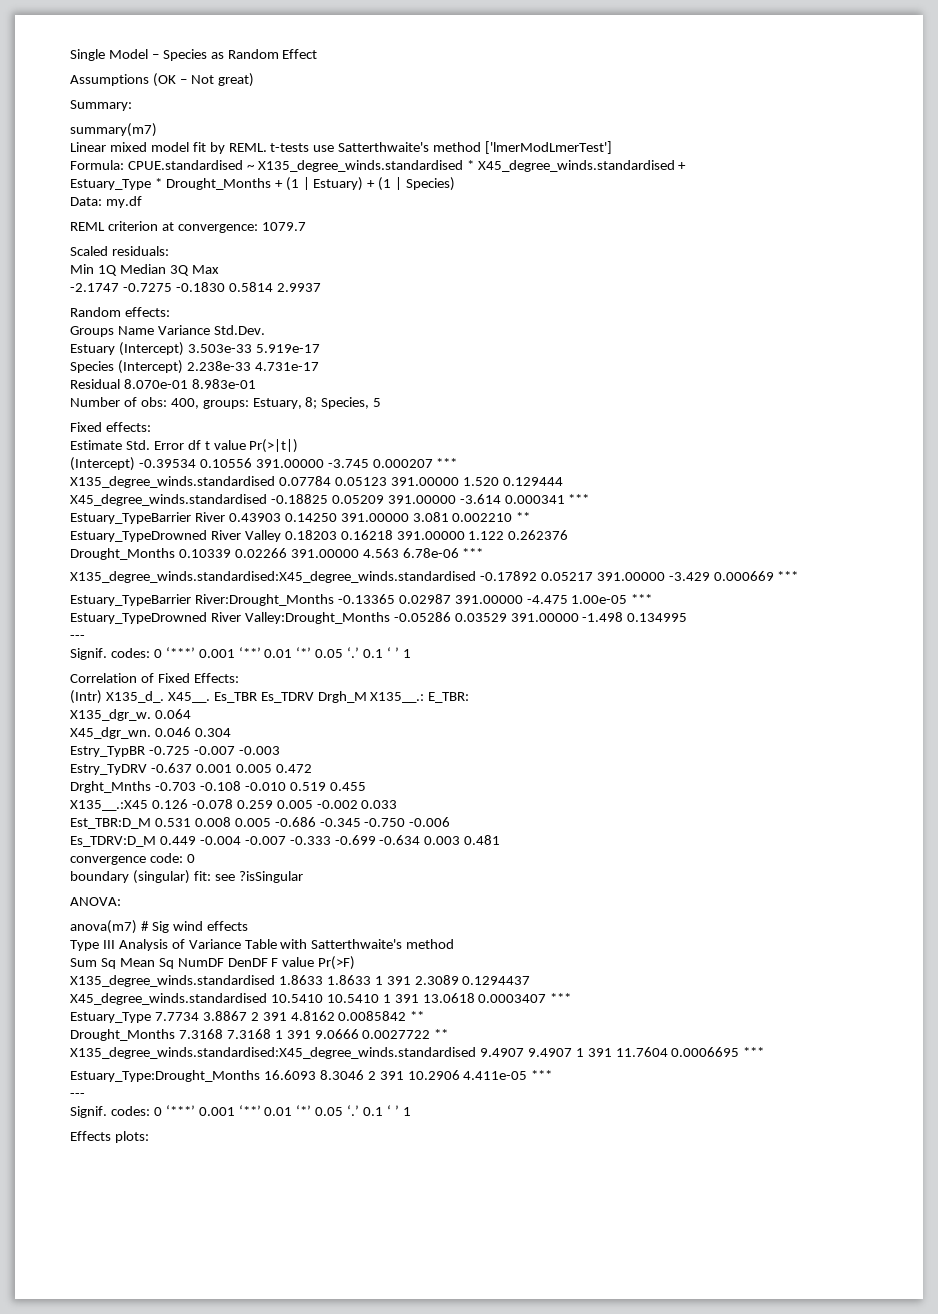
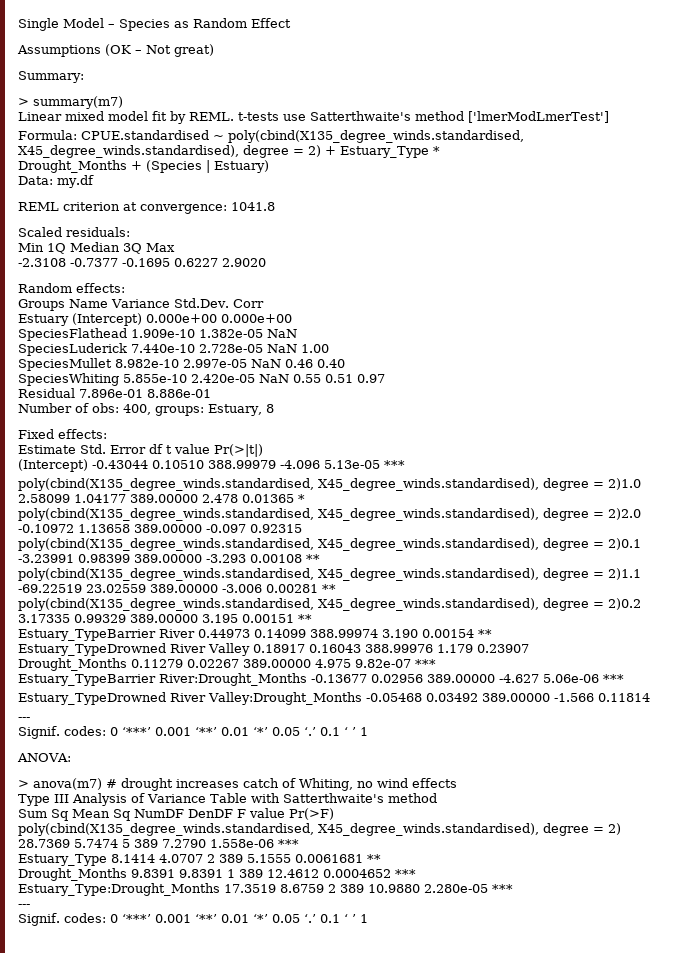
(132, 105) none -> [18,98,29,106] >
[257,160,687,172] X135_degree_winds.standardised * X45_degree_winds.standardised + // -> [228,130,524,143] [18,145,336,158] poly(cbind(X135_degree_winds.standardised, X45_degree_winds.standardised), degree = 2) +
(162, 183) none -> (440, 150) //
[285,177,299,191] (1 -> [146,160,202,173] (Species
[367,177,456,191] + (1 | Species) -> (269, 166) none
[261,222,306,231] 1079.7 -> [231,202,275,211] 1041.8
[70,282,321,292] -2.1747 -0.7275 -0.1830 0.5814 2.9937 -> [18,258,266,267] -2.3108 -0.7377 -0.1695 0.6227 2.9020
(265, 330) none -> [232,299,264,308] Corr
[187,344,320,353] [70,360,319,374] 3.503e-33 5.919e-17 // Species (Intercept) 2.238e-33 4.731e-17 -> [146,314,292,323] [18,328,297,341] [18,343,329,356] [18,358,345,371] [18,373,385,386] 0.000e+00 0.000e+00 // SpeciesFlathead 1.909e-10 1.382e-05 NaN // SpeciesLuderick 7.440e-10 2.728e-05 NaN 1.00 // SpeciesMullet 8.982e-10 2.997e-05 NaN 0.46 0.40 // SpeciesWhiting 5.855e-10 2.420e-05 NaN 0.55 0.51 0.97
[123,379,256,389] 8.070e-01 8.983e-01 -> [79,389,211,398] 7.896e-01 8.886e-01
[305,397,382,409] 8; Species, 5 -> [265,404,274,413] 8
[138,458,458,468] [70,476,563,488] [70,494,590,506] [70,512,531,524] [70,530,569,542] [70,548,484,560] [70,571,799,583] [70,594,628,606] -0.39534 0.10556 391.00000 -3.745 0.000207 *** // X135_degree_winds.standardised 0.07784 0.05123 391.00000 1.520 0.129444 // X45_degree_winds.standardised -0.18825 0.05209 391.00000 -3.614 0.000341 *** // Estuary_TypeBarrier River 0.43903 0.14250 391.00000 3.081 0.002210 ** // Estuary_TypeDrowned River Valley 0.18203 0.16218 391.00000 1.122 0.262376 // Drought_Months 0.10339 0.02266 391.00000 4.563 6.78e-06 *** // X135_degree_winds.standardised:X45_degree_winds.standardised -0.17892 0.05217 391.00000 -3.429 0.000669 *** // Estuary_TypeBarrier River:Drought_Months -0.13365 0.02987 391.00000 -4.475 1.00e-05 -> [92,460,405,469] [18,478,641,491] [18,494,305,503] [18,508,641,521] [18,524,302,533] [18,538,641,551] [18,554,320,563] [18,568,641,581] [18,584,336,593] [18,598,641,611] [18,614,312,623] [18,629,492,641] [18,643,529,656] [18,658,436,671] [18,673,599,686] -0.43044 0.10510 388.99979 -4.096 5.13e-05 *** // poly(cbind(X135_degree_winds.standardised, X45_degree_winds.standardised), degree = 2)1.0 2.58099 1.04177 389.00000 2.478 0.01365 * // poly(cbind(X135_degree_winds.standardised, X45_degree_winds.standardised), degree = 2)2.0 -0.10972 1.13658 389.00000 -0.097 0.92315 // poly(cbind(X135_degree_winds.standardised, X45_degree_winds.standardised), degree = 2)0.1 -3.23991 0.98399 389.00000 -3.293 0.00108 ** // poly(cbind(X135_degree_winds.standardised, X45_degree_winds.standardised), degree = 2)1.1 -69.22519 23.02559 389.00000 -3.006 0.00281 ** // poly(cbind(X135_degree_winds.standardised, X45_degree_winds.standardised), degree = 2)0.2 3.17335 0.99329 389.00000 3.195 0.00151 ** // Estuary_TypeBarrier River 0.44973 0.14099 388.99974 3.190 0.00154 ** // Estuary_TypeDrowned River Valley 0.18917 0.16043 388.99976 1.179 0.23907 // Drought_Months 0.11279 0.02267 389.00000 4.975 9.82e-07 *** // Estuary_TypeBarrier River:Drought_Months -0.13677 0.02956 389.00000 -4.627 5.06e-06
[393,612,688,622] -0.05286 0.03529 391.00000 -1.498 0.134995 -> [365,693,650,702] -0.05468 0.03492 389.00000 -1.566 0.11814
[70,673,239,683] [70,690,470,704] [70,709,191,721] [70,727,231,739] [70,746,280,757] [70,763,312,775] [70,781,366,793] [70,799,398,811] [70,817,451,829] [70,835,501,847] [70,853,195,865] [70,870,303,884] // Correlation of Fixed Effects: // (Intr) X135_d_. X45__. Es_TBR Es_TDRV Drgh_M X135__.: E_TBR: // X135_dgr_w. 0.064 // X45_dgr_wn. 0.046 0.304 // Estry_TypBR -0.725 -0.007 -0.003 // Estry_TyDRV -0.637 0.001 0.005 0.472 // Drght_Mnths -0.703 -0.108 -0.010 0.519 0.455 // X135__.:X45 0.126 -0.078 0.259 0.005 -0.002 0.033 // Est_TBR:D_M 0.531 0.008 0.005 -0.686 -0.345 -0.750 -0.006 // Es_TDRV:D_M 0.449 -0.004 -0.007 -0.333 -0.699 -0.634 0.003 0.481 // convergence code: 0 // boundary (singular) fit: see ?isSingular -> (368, 731) none
(121, 901) none -> [18,780,29,788] >
[151,921,169,933] Sig -> [121,778,373,791] drought increases catch of Whiting, no
[70,975,531,987] [70,993,572,1005] [70,1011,425,1023] [70,1029,449,1041] [70,1047,765,1059] [70,1070,528,1082] X135_degree_winds.standardised 1.8633 1.8633 1 391 2.3089 0.1294437 // X45_degree_winds.standardised 10.5410 10.5410 1 391 13.0618 0.0003407 *** // Estuary_Type 7.7734 3.8867 2 391 4.8162 0.0085842 ** // Drought_Months 7.3168 7.3168 1 391 9.0666 0.0027722 ** // X135_degree_winds.standardised:X45_degree_winds.standardised 9.4907 9.4907 1 391 11.7604 0.0006695 *** // Estuary_Type:Drought_Months 16.6093 8.3046 2 391 10.2906 4.411e-05 -> [18,823,621,836] [18,839,299,848] [18,854,381,866] [18,868,416,881] [18,883,488,896] poly(cbind(X135_degree_winds.standardised, X45_degree_winds.standardised), degree = 2) 28.7369 5.7474 5 389 7.2790 1.558e-06 *** // Estuary_Type 8.1414 4.0707 2 389 5.1555 0.0061681 ** // Drought_Months 9.8391 9.8391 1 389 12.4612 0.0004652 *** // Estuary_Type:Drought_Months 17.3519 8.6759 2 389 10.9880 2.280e-05
[70,1131,149,1143] // Effects plots: -> (368, 918) none

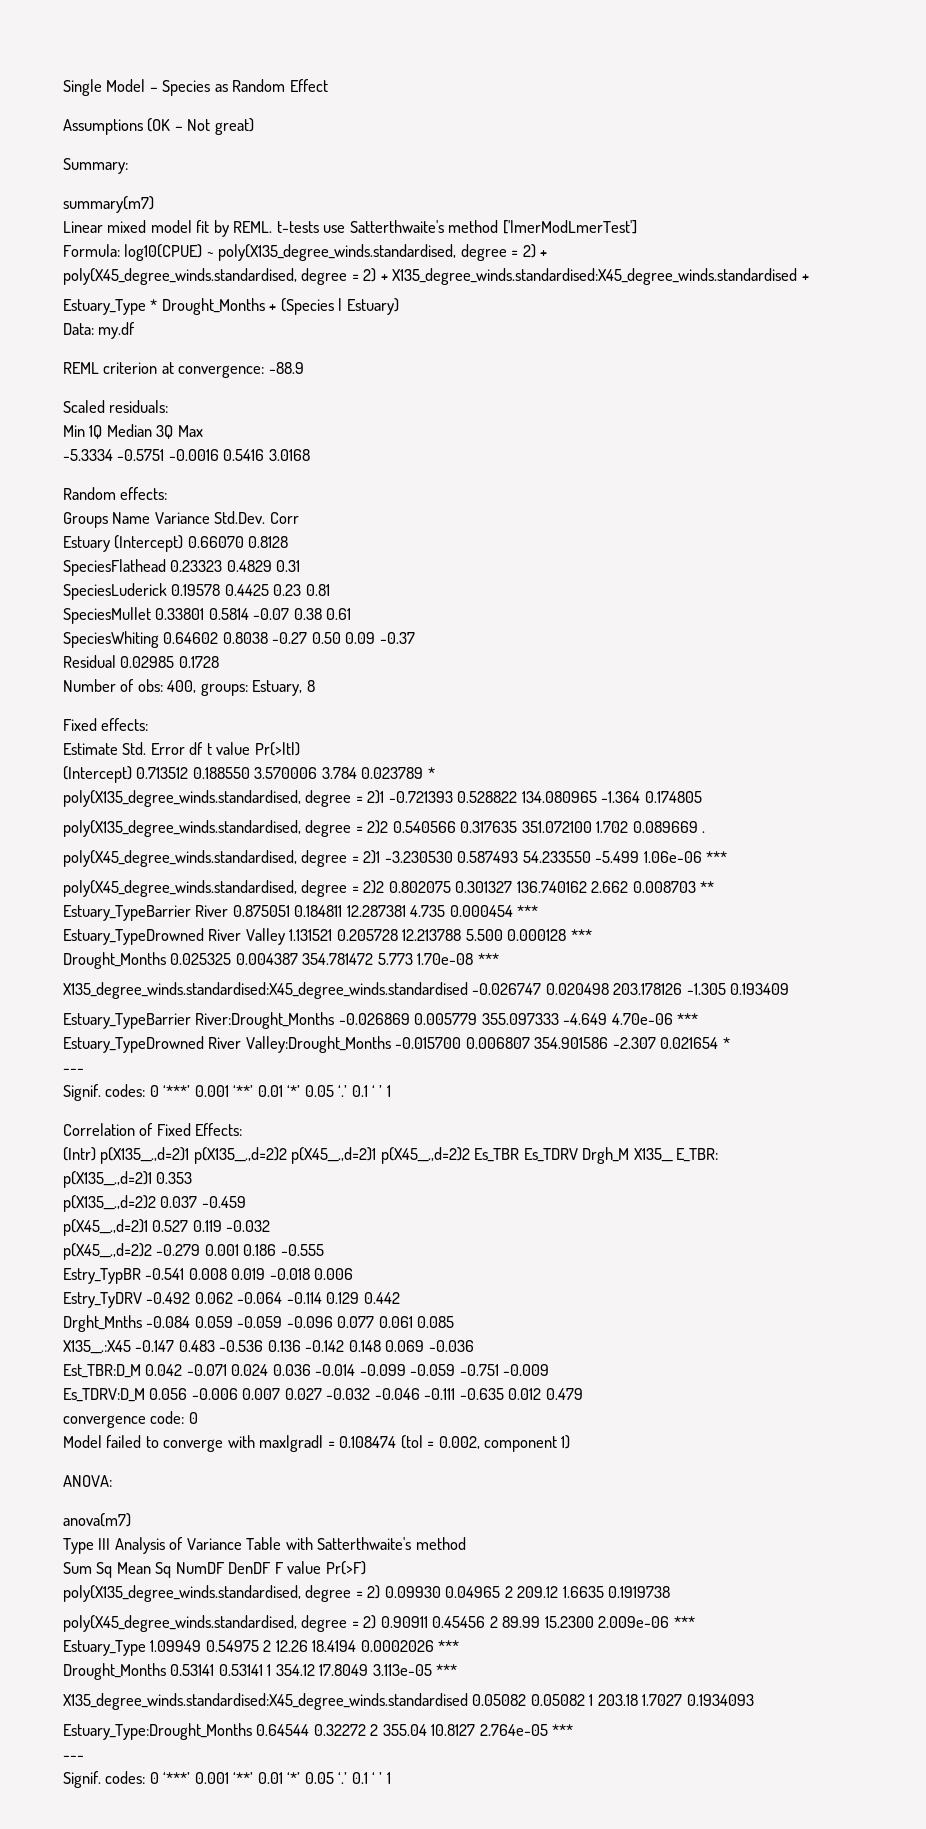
[18,98,29,106] > -> (128, 166) none
[81,130,524,143] [18,145,336,158] CPUE.standardised ~ poly(cbind(X135_degree_winds.standardised, X45_degree_winds.standardised), degree = 2) + -> [124,244,548,261] [63,268,809,285] log10(CPUE) ~ poly(X135_degree_winds.standardised, degree = 2) + // poly(X45_degree_winds.standardised, degree = 2) + X135_degree_winds.standardised:X45_degree_winds.standardised + //
(440, 150) // -> (158, 305) none
[231,202,275,211] 1041.8 -> [268,362,304,374] -88.9
[18,258,266,267] -2.3108 -0.7377 -0.1695 0.6227 2.9020 -> [63,449,310,461] -5.3334 -0.5751 -0.0016 0.5416 3.0168
[146,314,292,323] 0.000e+00 0.000e+00 -> [187,536,289,548] 0.66070 0.8128
[131,329,297,338] [18,343,329,356] [18,358,345,371] [18,373,385,386] 1.909e-10 1.382e-05 NaN // SpeciesLuderick 7.440e-10 2.728e-05 NaN 1.00 // SpeciesMullet 8.982e-10 2.997e-05 NaN 0.46 0.40 // SpeciesWhiting 5.855e-10 2.420e-05 NaN 0.55 0.51 0.97 -> [170,560,301,572] [63,583,330,600] [63,607,352,624] [63,631,415,648] 0.23323 0.4829 0.31 // SpeciesLuderick 0.19578 0.4425 0.23 0.81 // SpeciesMullet 0.33801 0.5814 -0.07 0.38 0.61 // SpeciesWhiting 0.64602 0.8038 -0.27 0.50 0.09 -0.37
[79,389,211,398] 7.896e-01 8.886e-01 -> [120,656,219,668] 0.02985 0.1728
[92,460,405,469] [18,478,641,491] [18,494,305,503] [18,508,641,521] [18,524,302,533] [18,538,641,551] [18,554,320,563] [18,568,641,581] [18,584,336,593] [18,598,641,611] [18,614,312,623] [18,629,492,641] [18,643,529,656] [18,658,436,671] [18,673,624,686] [18,692,650,705] -0.43044 0.10510 388.99979 -4.096 5.13e-05 *** // poly(cbind(X135_degree_winds.standardised, X45_degree_winds.standardised), degree = 2)1.0 2.58099 1.04177 389.00000 2.478 0.01365 * // poly(cbind(X135_degree_winds.standardised, X45_degree_winds.standardised), degree = 2)2.0 -0.10972 1.13658 389.00000 -0.097 0.92315 // poly(cbind(X135_degree_winds.standardised, X45_degree_winds.standardised), degree = 2)0.1 -3.23991 0.98399 389.00000 -3.293 0.00108 ** // poly(cbind(X135_degree_winds.standardised, X45_degree_winds.standardised), degree = 2)1.1 -69.22519 23.02559 389.00000 -3.006 0.00281 ** // poly(cbind(X135_degree_winds.standardised, X45_degree_winds.standardised), degree = 2)0.2 3.17335 0.99329 389.00000 3.195 0.00151 ** // Estuary_TypeBarrier River 0.44973 0.14099 388.99974 3.190 0.00154 ** // Estuary_TypeDrowned River Valley 0.18917 0.16043 388.99976 1.179 0.23907 // Drought_Months 0.11279 0.02267 389.00000 4.975 9.82e-07 *** // Estuary_TypeBarrier River:Drought_Months -0.13677 0.02956 389.00000 -4.627 5.06e-06 *** // Estuary_TypeDrowned River Valley:Drought_Months -0.05468 0.03492 389.00000 -1.566 0.11814 -> [136,767,435,779] [63,790,702,807] [63,820,706,837] [63,850,728,867] [63,880,715,897] [63,905,539,921] [63,928,592,945] [63,952,499,969] [63,982,790,999] [63,1012,699,1029] [63,1036,730,1053] 0.713512 0.188550 3.570006 3.784 0.023789 * // poly(X135_degree_winds.standardised, degree = 2)1 -0.721393 0.528822 134.080965 -1.364 0.174805 // poly(X135_degree_winds.standardised, degree = 2)2 0.540566 0.317635 351.072100 1.702 0.089669 . // poly(X45_degree_winds.standardised, degree = 2)1 -3.230530 0.587493 54.233550 -5.499 1.06e-06 *** // poly(X45_degree_winds.standardised, degree = 2)2 0.802075 0.301327 136.740162 2.662 0.008703 ** // Estuary_TypeBarrier River 0.875051 0.184811 12.287381 4.735 0.000454 *** // Estuary_TypeDrowned River Valley 1.131521 0.205728 12.213788 5.500 0.000128 *** // Drought_Months 0.025325 0.004387 354.781472 5.773 1.70e-08 *** // X135_degree_winds.standardised:X45_degree_winds.standardised -0.026747 0.020498 203.178126 -1.305 0.193409 // Estuary_TypeBarrier River:Drought_Months -0.026869 0.005779 355.097333 -4.649 4.70e-06 *** // Estuary_TypeDrowned River Valley:Drought_Months -0.015700 0.006807 354.901586 -2.307 0.021654 *
(368, 731) none -> [63,1123,243,1136] [63,1147,719,1164] [63,1171,193,1188] [63,1195,246,1212] [63,1219,271,1236] [63,1243,324,1260] [63,1268,354,1284] [63,1292,400,1308] [63,1315,455,1332] [63,1340,474,1354] [63,1364,550,1378] [63,1388,583,1402] [63,1411,198,1428] [63,1435,571,1452] // Correlation of Fixed Effects: // (Intr) p(X135__.,d=2)1 p(X135__.,d=2)2 p(X45__.,d=2)1 p(X45__.,d=2)2 Es_TBR Es_TDRV Drgh_M X135__ E_TBR: // p(X135__.,d=2)1 0.353 // p(X135__.,d=2)2 0.037 -0.459 // p(X45__.,d=2)1 0.527 0.119 -0.032 // p(X45__.,d=2)2 -0.279 0.001 0.186 -0.555 // Estry_TypBR -0.541 0.008 0.019 -0.018 0.006 // Estry_TyDRV -0.492 0.062 -0.064 -0.114 0.129 0.442 // Drght_Mnths -0.084 0.059 -0.059 -0.096 0.077 0.061 0.085 // X135__.:X45 -0.147 0.483 -0.536 0.136 -0.142 0.148 0.069 -0.036 // Est_TBR:D_M 0.042 -0.071 0.024 0.036 -0.014 -0.099 -0.059 -0.751 -0.009 // Es_TDRV:D_M 0.056 -0.006 0.007 0.027 -0.032 -0.046 -0.111 -0.635 0.012 0.479 // convergence code: 0 // Model failed to converge with max|grad| = 0.108474 (tol = 0.002, component 1)
[18,780,29,788] > -> (112, 1481) none
[106,778,457,791] # drought increases catch of Whiting, no wind effects -> (131, 1520) none
[18,823,621,836] [18,839,299,848] [18,854,381,866] [18,868,416,881] [18,883,488,896] poly(cbind(X135_degree_winds.standardised, X45_degree_winds.standardised), degree = 2) 28.7369 5.7474 5 389 7.2790 1.558e-06 *** // Estuary_Type 8.1414 4.0707 2 389 5.1555 0.0061681 ** // Drought_Months 9.8391 9.8391 1 389 12.4612 0.0004652 *** // Estuary_Type:Drought_Months 17.3519 8.6759 2 389 10.9880 2.280e-05 -> [63,1585,671,1602] [63,1615,695,1632] [63,1640,460,1656] [63,1663,458,1680] [63,1693,754,1710] [63,1723,548,1740] poly(X135_degree_winds.standardised, degree = 2) 0.09930 0.04965 2 209.12 1.6635 0.1919738 // poly(X45_degree_winds.standardised, degree = 2) 0.90911 0.45456 2 89.99 15.2300 2.009e-06 *** // Estuary_Type 1.09949 0.54975 2 12.26 18.4194 0.0002026 *** // Drought_Months 0.53141 0.53141 1 354.12 17.8049 3.113e-05 *** // X135_degree_winds.standardised:X45_degree_winds.standardised 0.05082 0.05082 1 203.18 1.7027 0.1934093 // Estuary_Type:Drought_Months 0.64544 0.32272 2 355.04 10.8127 2.764e-05

